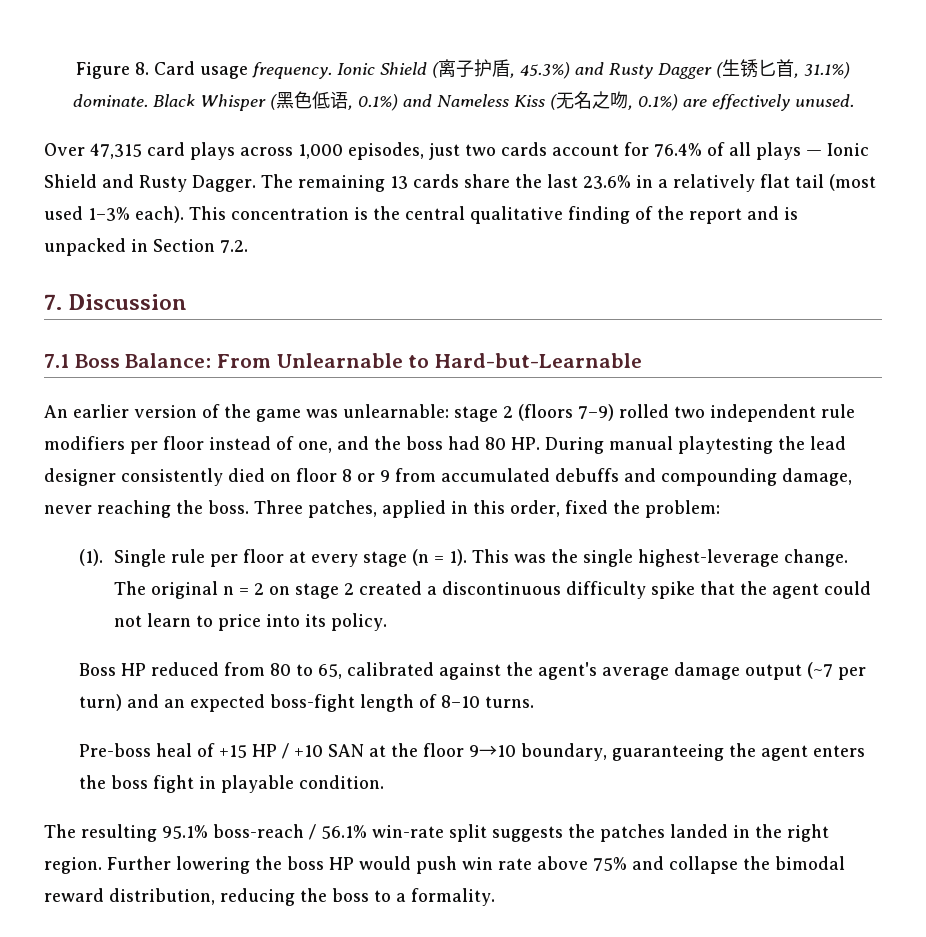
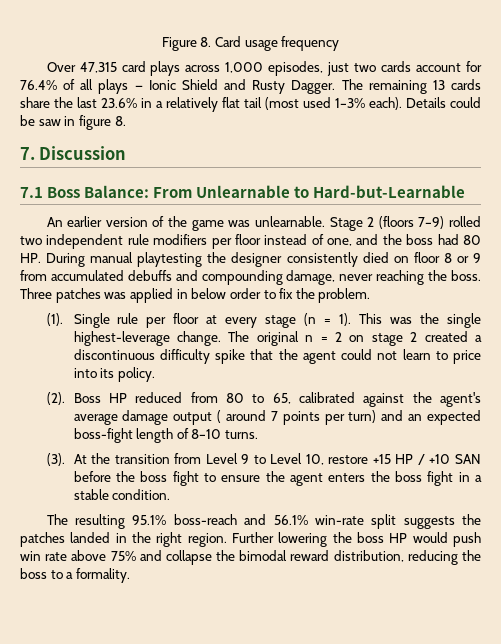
[252,59,850,79] [72,91,854,111] frequency. Ionic Shield (离子护盾, 45.3%) and Rusty Dagger (生锈匕首, 31.1%) dominate. Black Whisper (黑色低语, 0.1%) and Nameless Kiss (无名之吻, 0.1%) are effectively unused. -> [281,36,340,51] frequency
[189,206,798,224] [44,238,248,256] This concentration is the central qualitative finding of the report and is unpacked in Section 7.2. -> [406,97,481,108] [20,115,126,130] Details could be saw in figure 8.
[343,404,498,422] unlearnable: stage -> [254,216,363,231] unlearnable. Stage
[809,436,846,450] lead -> (227, 257) none
[308,500,720,518] patches, applied in this order, fixed the problem: -> [55,288,371,303] patches was applied in below order to fix the problem.
(387, 622) none -> [46,392,65,405] (2).
[806,662,833,679] (~7 -> [217,410,320,425] ( around 7 points
[78,743,215,757] Pre-boss heal of -> [46,453,369,466] (3). At the transition from Level 9 to Level 10, restore
[368,743,724,761] at the floor 9→10 boundary, guaranteeing -> [73,471,261,486] before the boss fight to ensure
[220,775,294,793] playable -> [475,475,483,482] [73,489,109,500] a stable
[309,824,316,840] / -> [244,514,267,525] and

